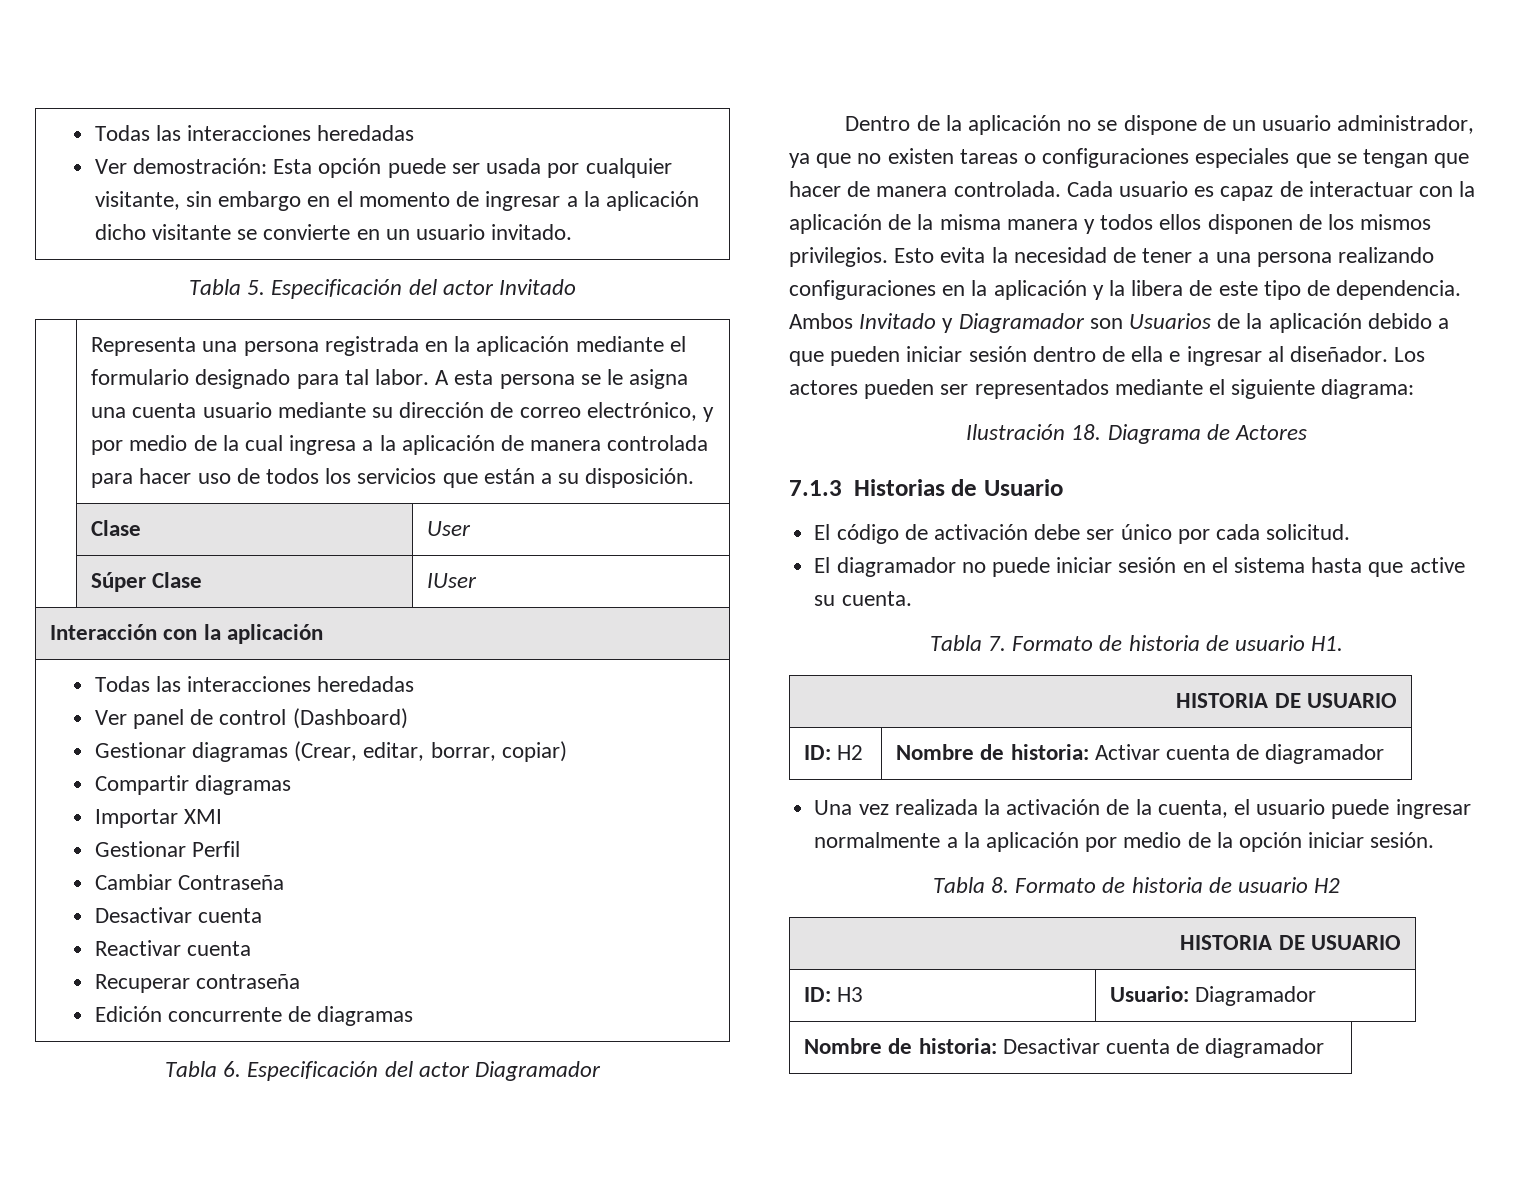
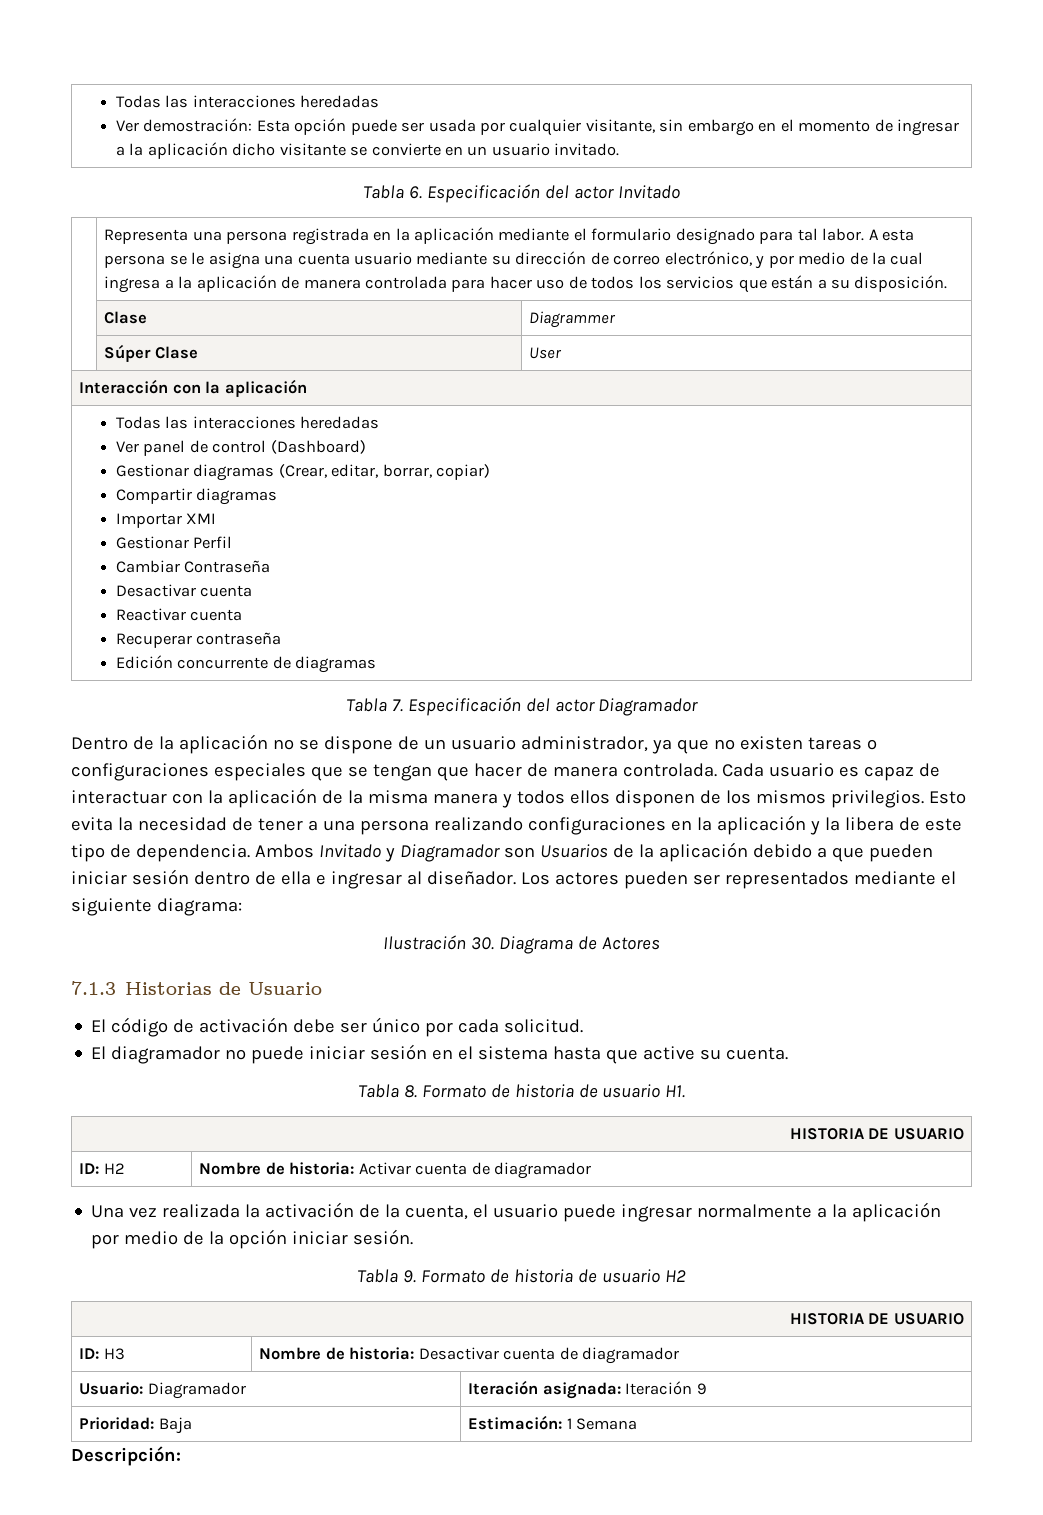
[247,280,266,295] 5. -> [409,186,423,199] 6.
[427,521,472,536] User -> [529,311,617,328] Diagrammer
[427,573,478,588] IUser -> [529,347,563,359] User
[223,1061,242,1077] 6. -> [391,699,403,712] 7.
[1071,424,1102,440] 18. -> [471,937,495,950] 30.
[987,636,1006,651] 7. -> [403,1085,417,1098] 8.
[990,877,1009,893] 8. -> [403,1270,417,1283] 9.
[1110,986,1317,1006] Usuario: Diagramador // -> (125, 1354) none
(1325, 1048) none -> [79,1382,246,1399] [468,1380,707,1399] [79,1417,192,1434] [468,1415,638,1430] [71,1446,181,1466] // Usuario: Diagramador | Iteración asignada: Iteración 9 // Prioridad: Baja | Estimación: 1 Semana // Descripción:

